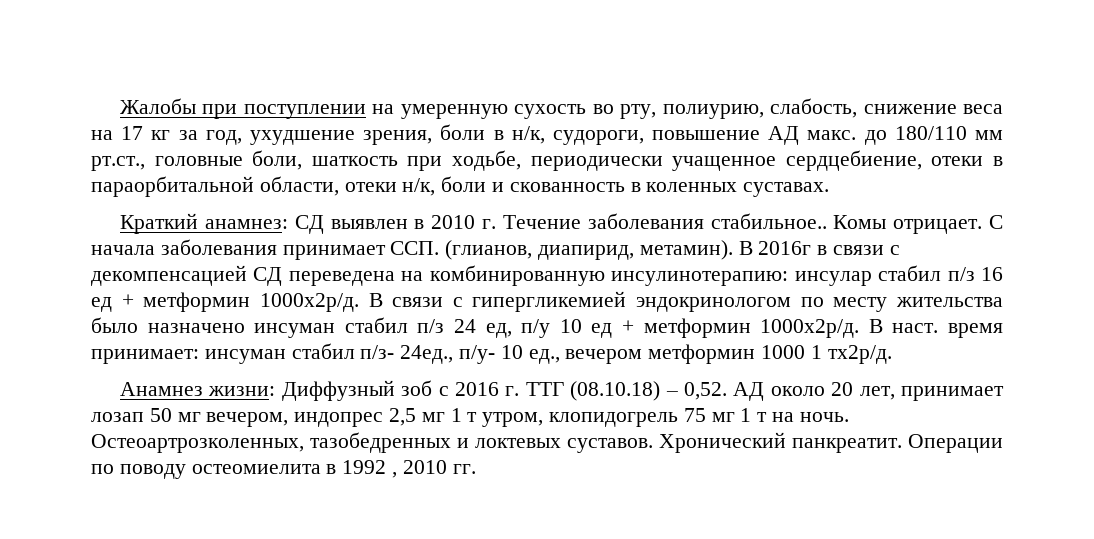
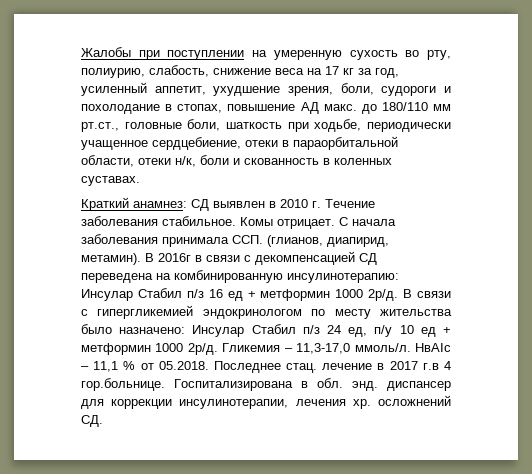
[249,124,644,145] ухудшение зрения, боли в н/к, судороги, -> [81,82,452,96] [81,104,223,114] усиленный аппетит, ухудшение зрения, боли, судороги и похолодание в стопах,
[710,213,827,229] стабильное.. -> [162,216,236,226] стабильное.
[282,245,386,260] принимает -> [162,237,229,247] принимала
[794,265,942,286] инсулар стабил -> [81,288,182,301] Инсулар Стабил
[259,293,359,312] 1000х2р/д. -> [335,289,399,301] 1000 2р/д.
[147,317,408,338] назначено инсуман стабил -> [119,324,296,337] назначено: Инсулар Стабил
[760,319,1004,338] [91,343,892,364] [120,380,1004,401] [91,408,849,427] [91,432,1003,453] [91,460,476,479] 1000х2р/д. В наст. время принимает: инсуман стабил п/з- 24ед., п/у- 10 ед., вечером метформин 1000 1 тх2р/д. // Анамнез жизни: Диффузный зоб с 2016 г. ТТГ (08.10.18) – 0,52. АД около 20 лет, принимает лозап 50 мг вечером, индопрес 2,5 мг 1 т утром, клопидогрель 75 мг 1 т на ночь. Остеоартрозколенных, тазобедренных и локтевых суставов. Хронический панкреатит. Операции по поводу остеомиелита в 1992 , 2010 гг. -> [155,343,451,355] [81,361,451,373] [81,378,451,391] [81,395,451,409] [81,415,103,427] 1000 2р/д. Гликемия – 11,3-17,0 ммоль/л. НвАIс – 11,1 % от 05.2018. Последнее стац. лечение в 2017 г.в 4 гор.больнице. Госпитализирована в обл. энд. диспансер для коррекции инсулинотерапии, лечения хр. осложнений СД.

